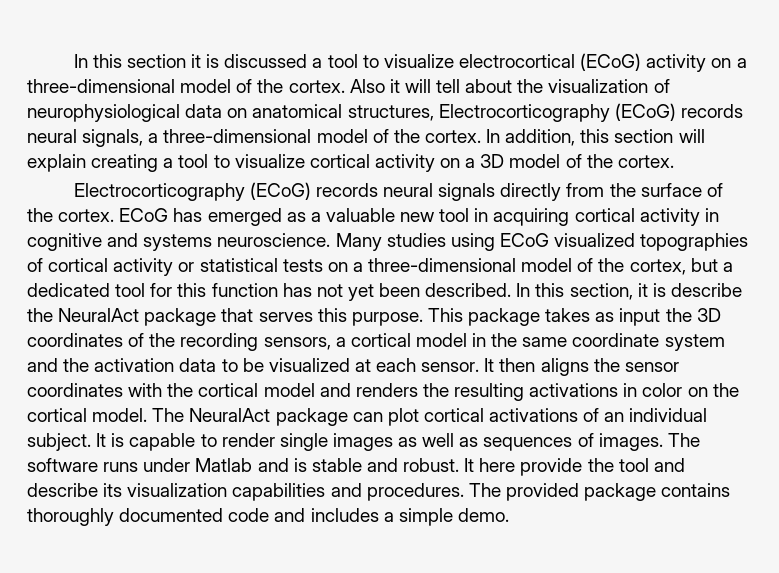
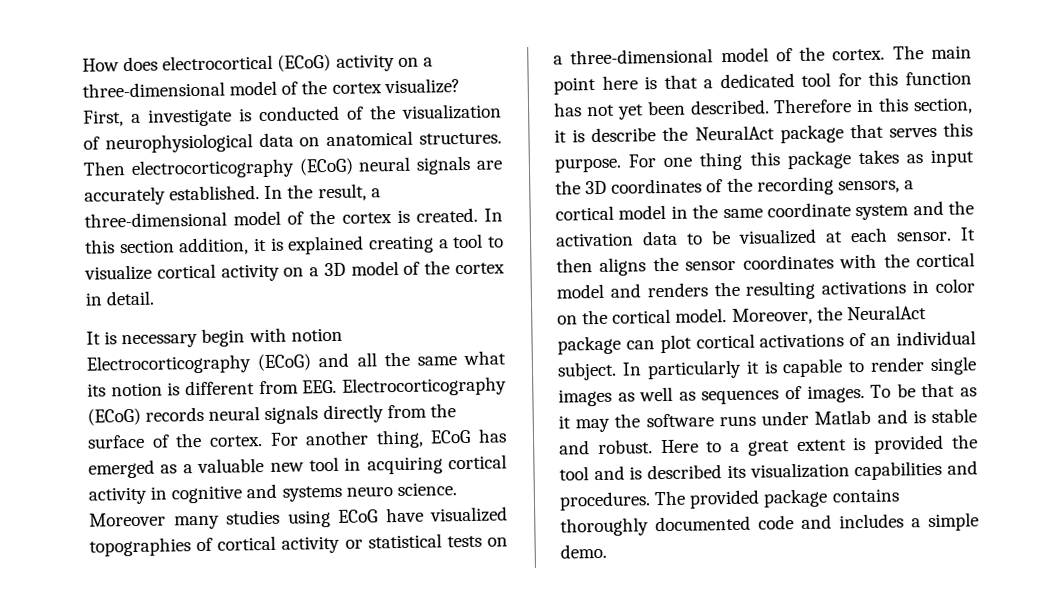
[73,54,454,68] In this section it is discussed a tool to visualize -> [82,56,159,72] How does
[288,79,513,93] cortex. Also it will tell about -> [331,78,460,95] [83,105,364,127] cortex visualize? First, a investigate is conducted of
[347,103,743,122] [27,129,705,147] [27,154,86,172] structures, Electrocorticography (ECoG) records neural signals, a three-dimensional model of the cortex. In addition, this section will explain -> [419,132,503,145] [83,155,503,179] [84,183,381,206] [84,207,504,228] [84,235,365,256] structures. Then electrocorticography (ECoG) neural signals are accurately established. In the result, a three-dimensional model of the cortex is created. In this section addition, it is explained
[617,155,674,168] cortex. // -> [454,262,505,275] [85,290,155,306] [86,327,343,349] [86,350,507,375] [87,379,338,397] cortex in detail. // It is necessary begin with notion Electrocorticography (ECoG) and all the same what its notion is different from EEG.
(115, 215) none -> [269,429,424,449] For another thing,
[217,233,382,251] neuroscience. Many -> [345,482,457,497] [89,512,220,530] neuro science. Moreover many
(549, 240) none -> [385,507,424,523] have
[629,258,718,275] cortex, but -> [832,45,972,61] [553,74,698,95] cortex. The main point here is that
[516,283,531,297] In -> [773,98,875,114] Therefore in
[427,308,463,322] This -> [628,151,780,171] For one thing this
[152,408,185,422] The -> [731,306,843,325] Moreover, the
[96,433,107,447] It -> [621,359,760,380] In particularly it
[667,433,700,447] The -> [870,382,977,398] [558,413,641,433] To be that as it may the
[464,458,583,476] It here provide -> [660,434,945,456] Here to a great extent is provided
[27,483,98,497] describe -> [629,464,723,480] is described

